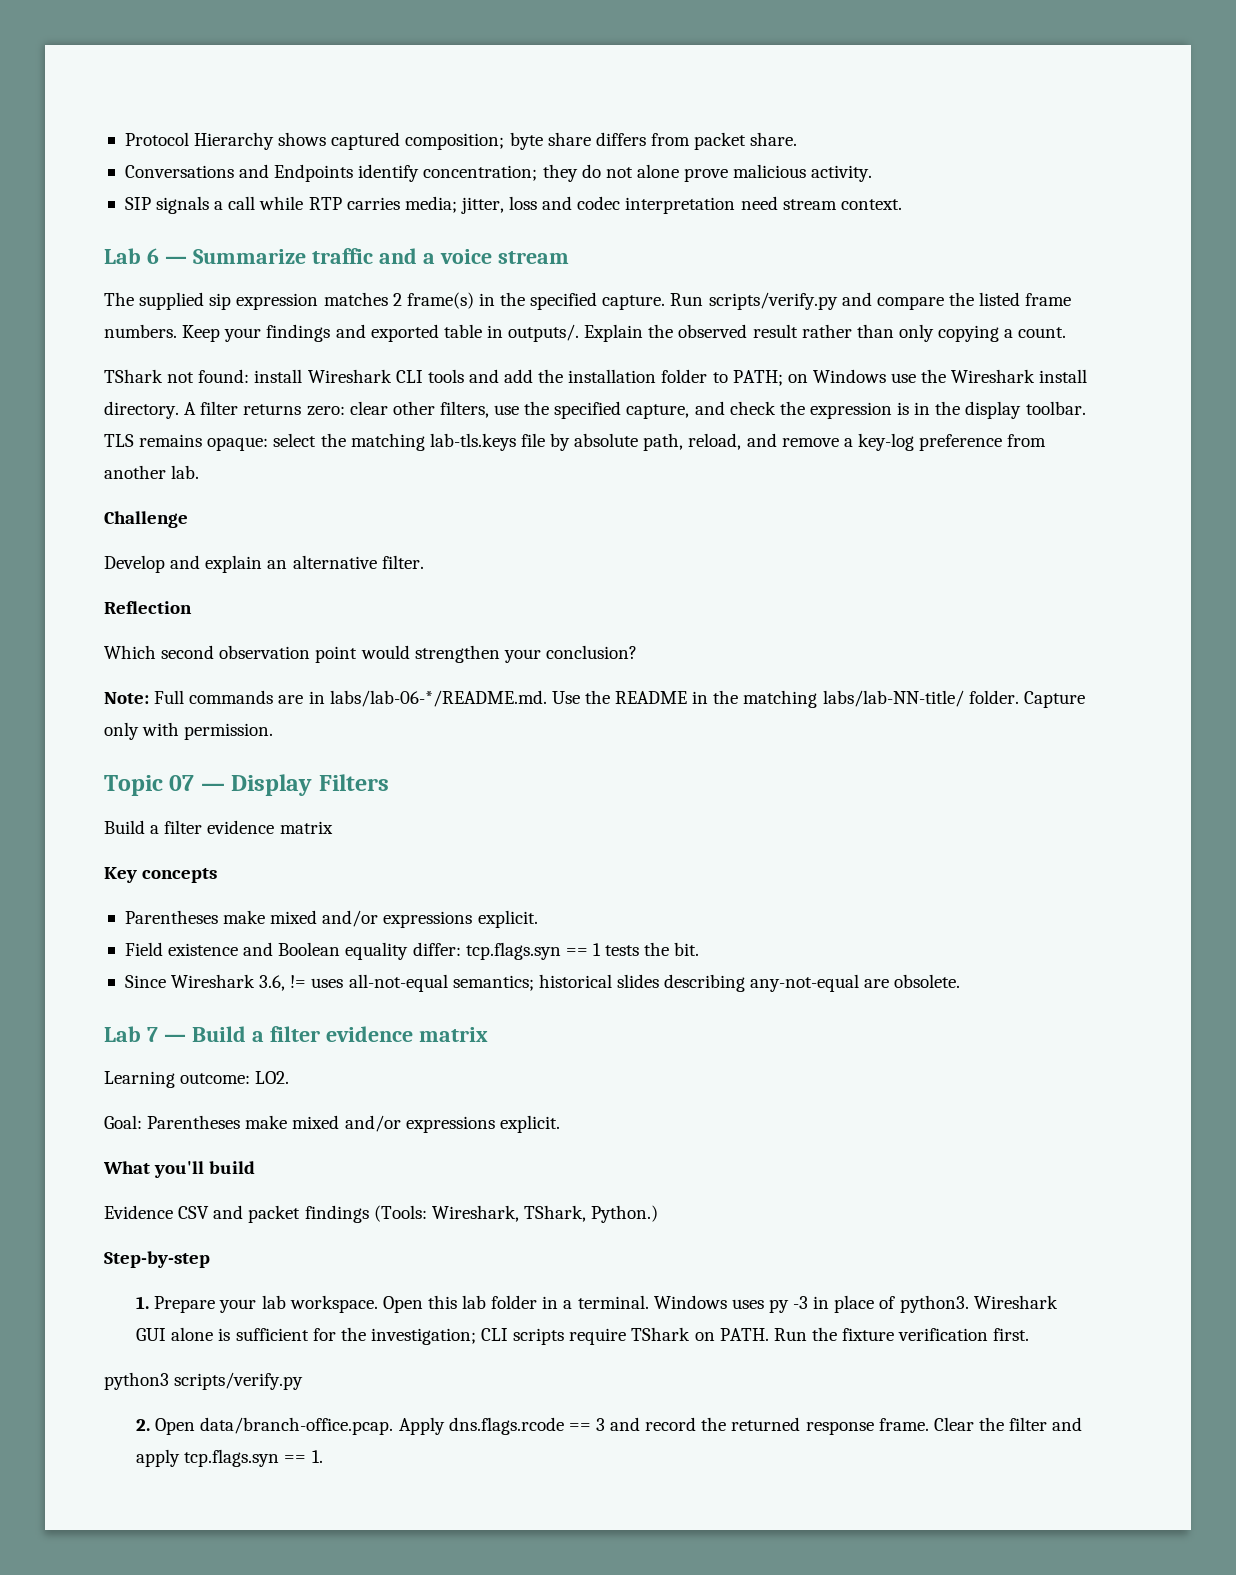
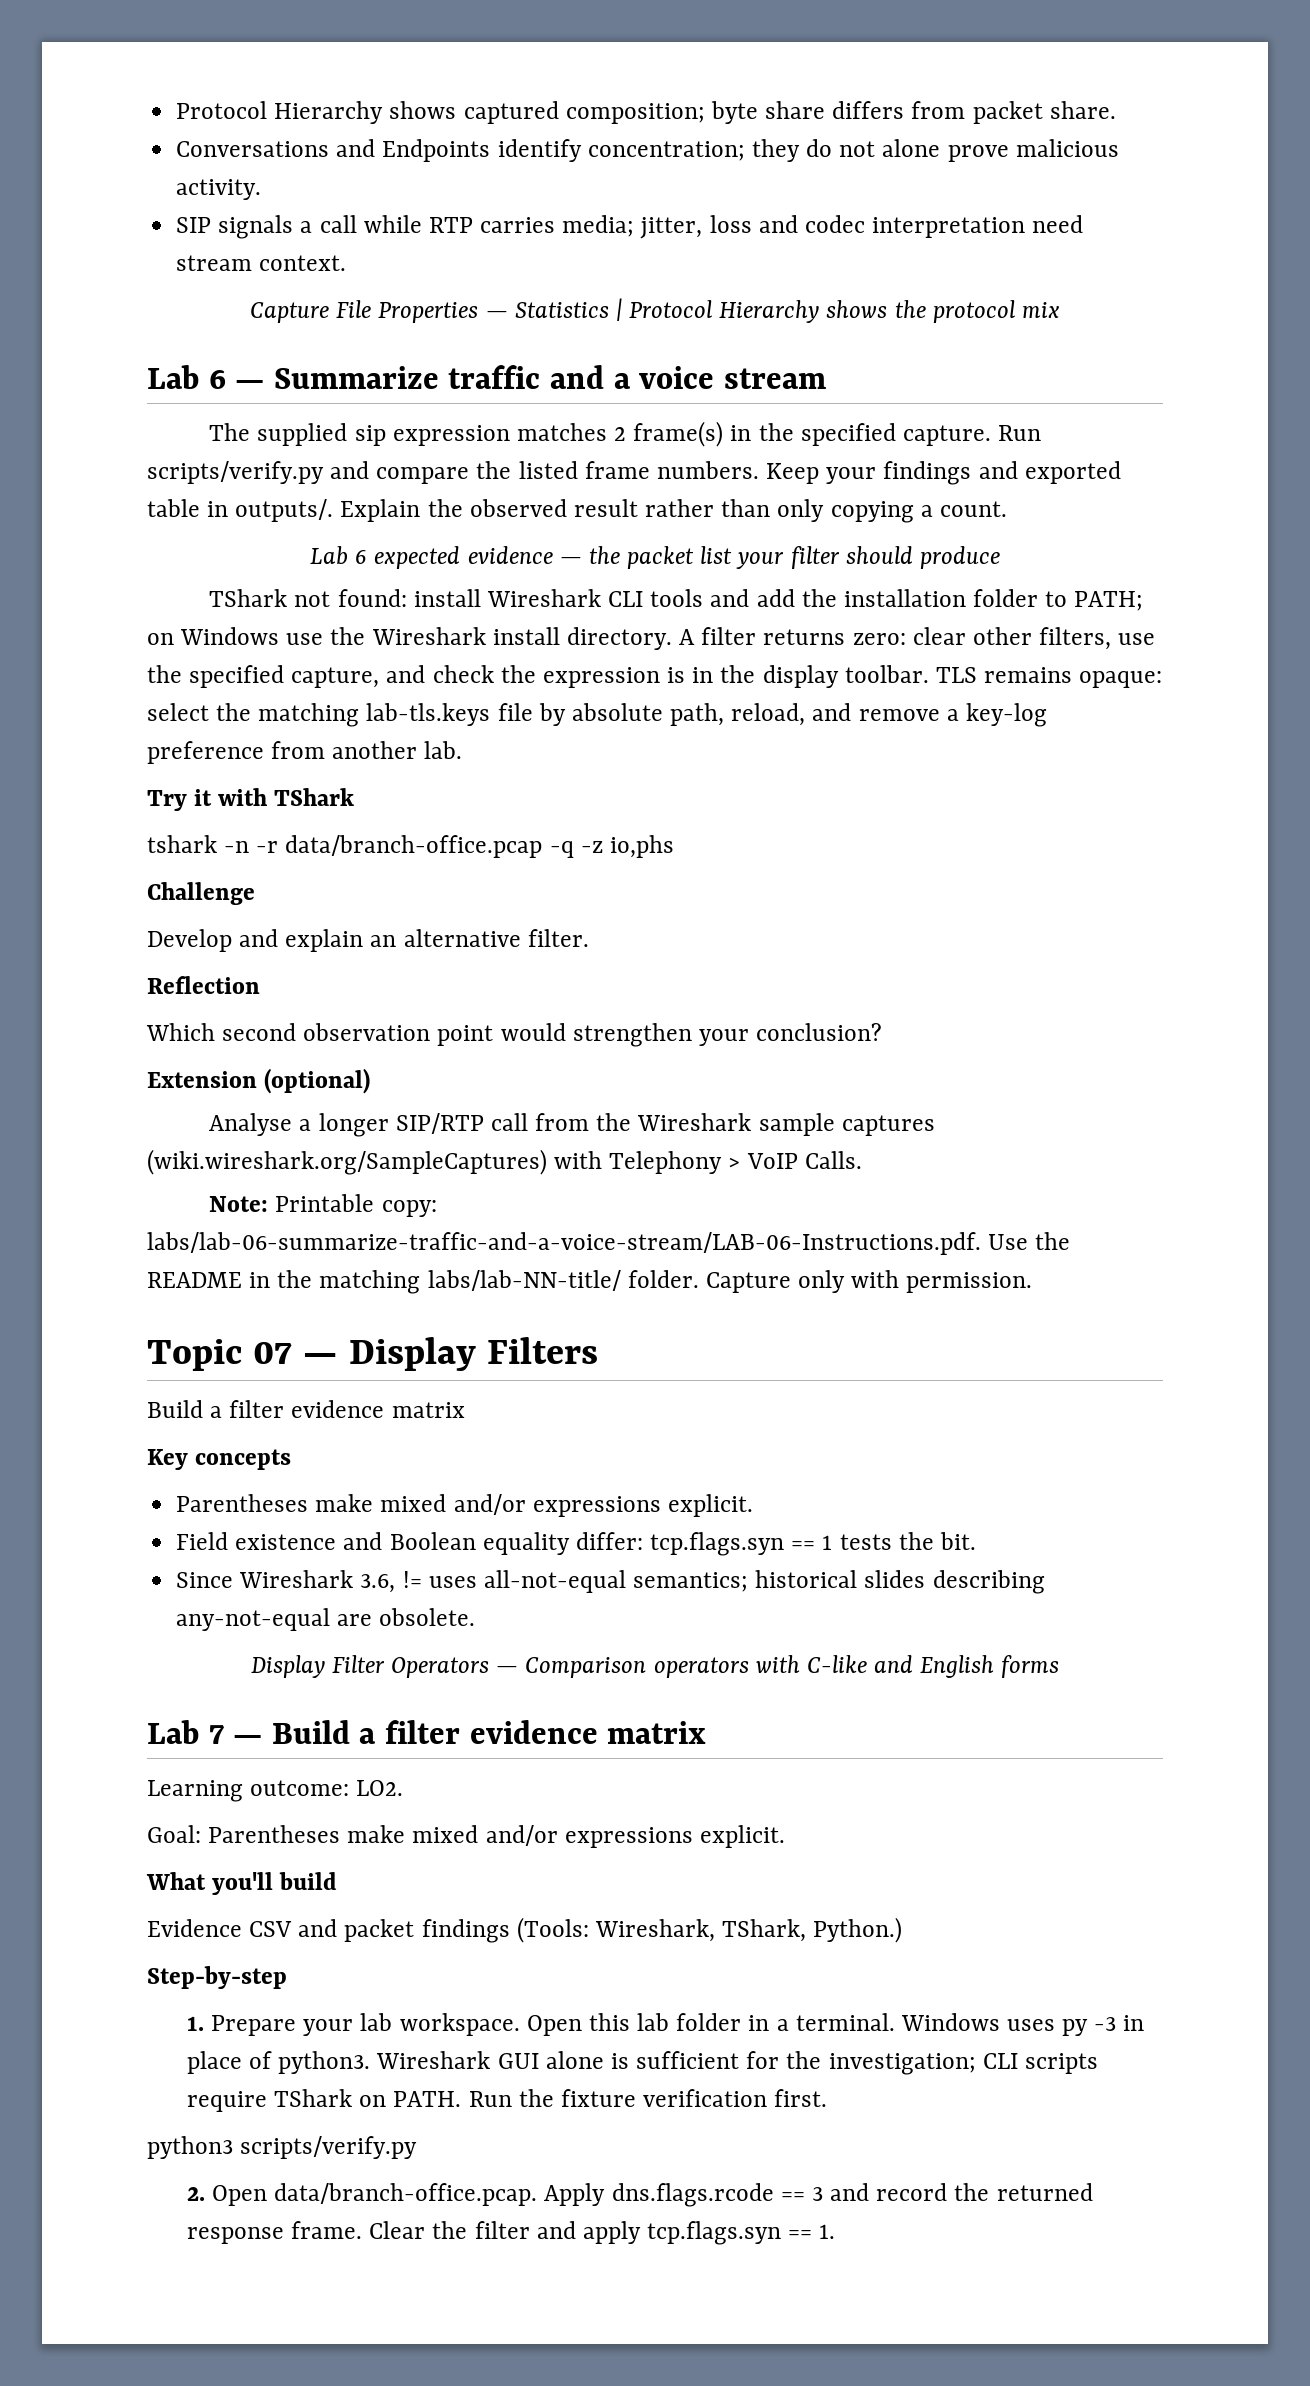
(902, 204) none -> [250,298,1060,323] // Capture File Properties — Statistics | Protocol Hierarchy shows the protocol mix
(1067, 332) none -> [310,546,1000,569] // Lab 6 expected evidence — the packet list your filter should produce
(200, 472) none -> [147,788,355,811] [147,835,674,858] // Try it with TShark // tshark -n -r data/branch-office.pcap -q -z io,phs
[104,690,547,707] Note: Full commands are in labs/lab-06-*/README.md. -> [147,1068,371,1094] [209,1113,935,1137] [147,1149,862,1175] [209,1194,437,1217] [147,1232,981,1255] Extension (optional) // Analyse a longer SIP/RTP call from the Wireshark sample captures (wiki.wireshark.org/SampleCaptures) with Telephony > VoIP Calls. // Note: Printable copy: labs/lab-06-summarize-traffic-and-a-voice-stream/LAB-06-Instructions.pdf.
(961, 981) none -> [250,1655,1060,1678] // Display Filter Operators — Comparison operators with C-like and English forms

